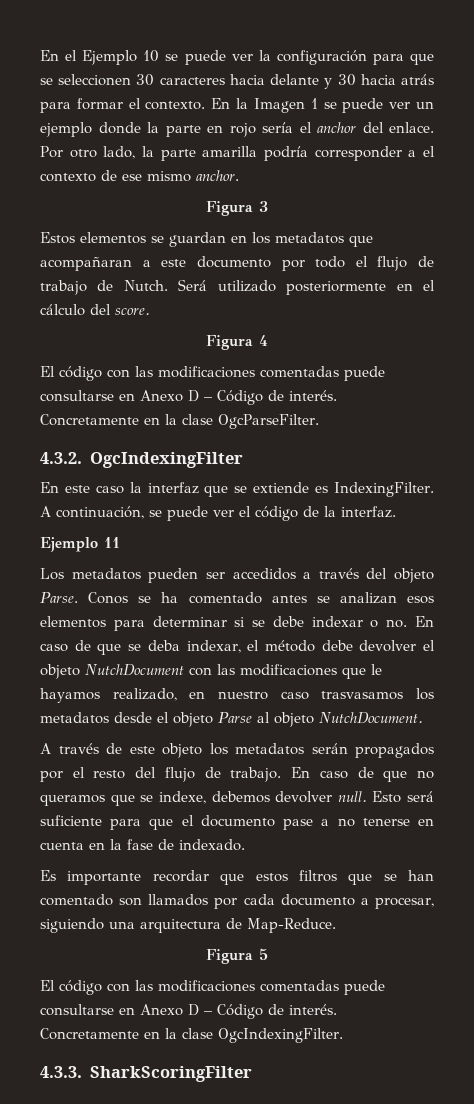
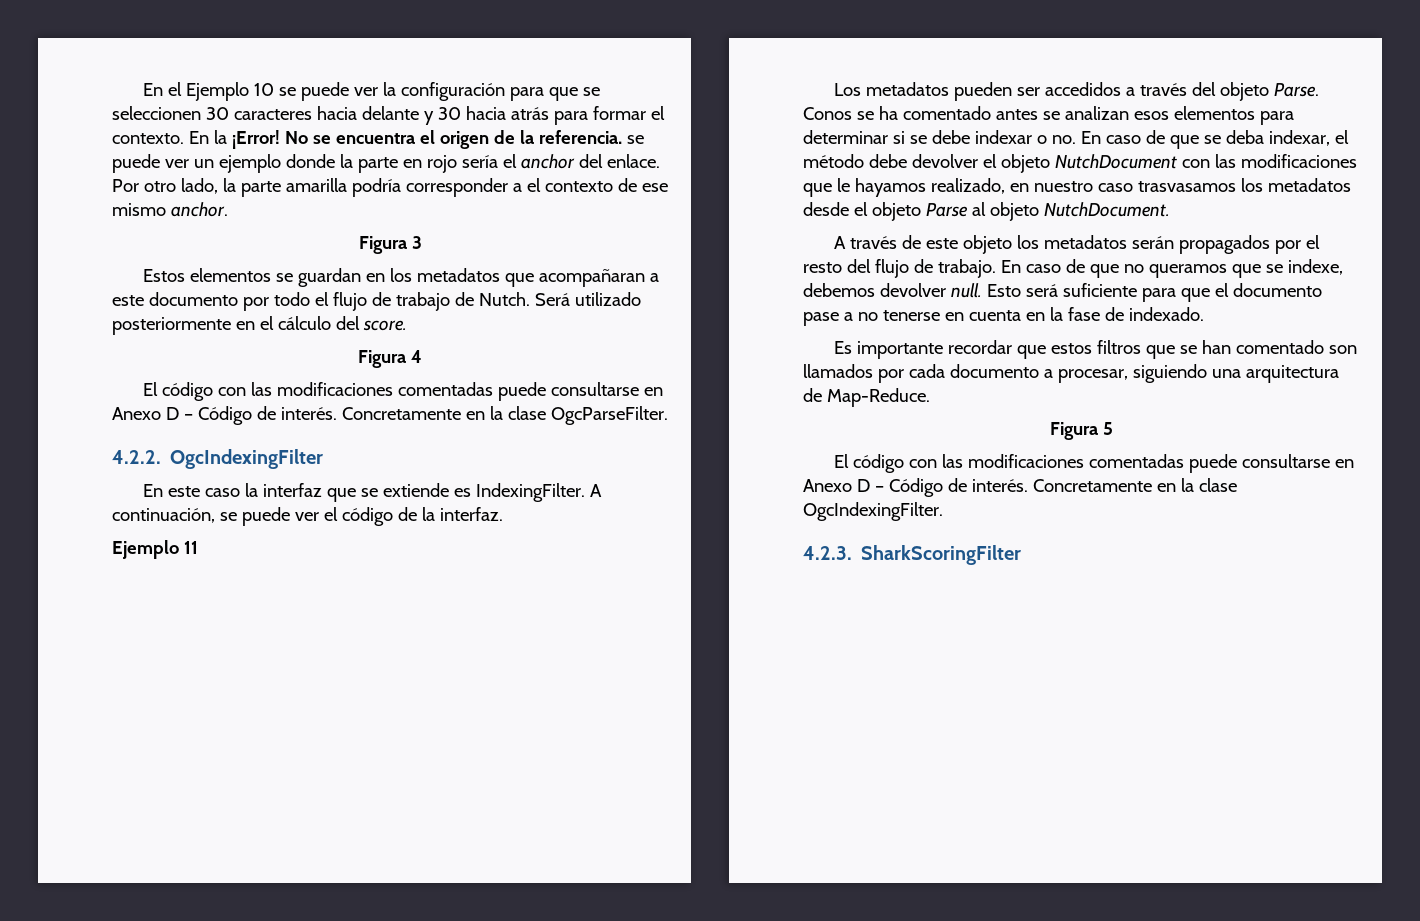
[253,98,318,113] Imagen 1 -> [231,130,622,149] ¡Error! No se encuentra el origen de la referencia.
[40,452,82,464] 4.3.2. -> [112,450,161,464] 4.2.2.
[40,1066,82,1078] 4.3.3. -> [803,546,852,560] 4.2.3.

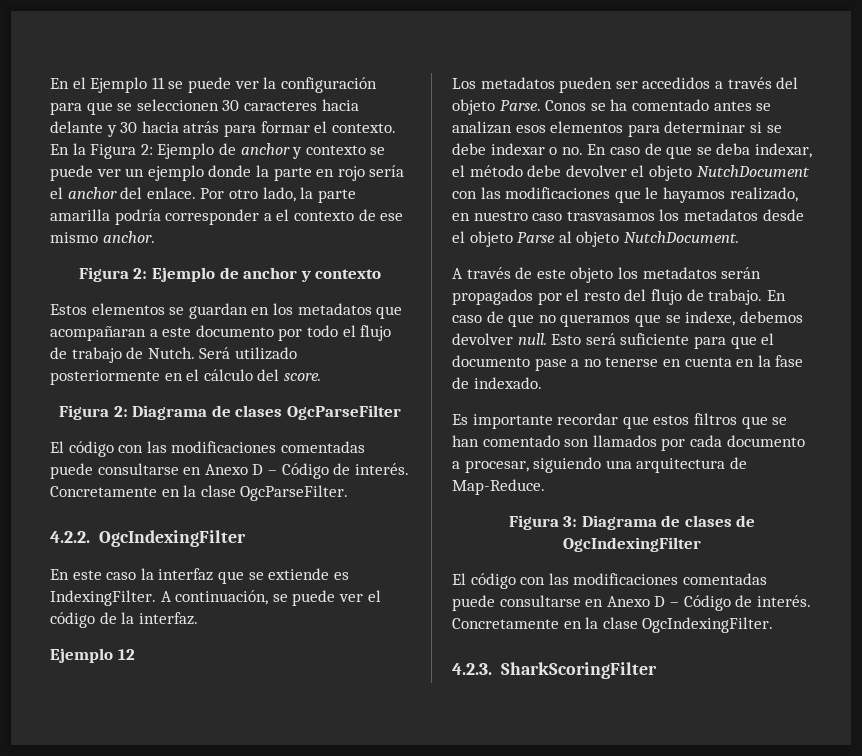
[254,83,275,96] 10 -> [151,77,165,89] 11
[231,130,622,149] ¡Error! No se encuentra el origen de la referencia. -> [90,143,366,159] Figura 2: Ejemplo de anchor y contexto
[411,236,422,249] 3 -> [133,267,382,282] 2: Ejemplo de anchor y contexto
[410,350,422,363] 4 -> [113,405,401,420] 2: Diagrama de clases OgcParseFilter
[183,541,198,554] 11 -> [117,649,135,660] 12
[1102,422,1113,435] 5 -> [563,515,756,530] [563,537,701,552] 3: Diagrama de clases de OgcIndexingFilter

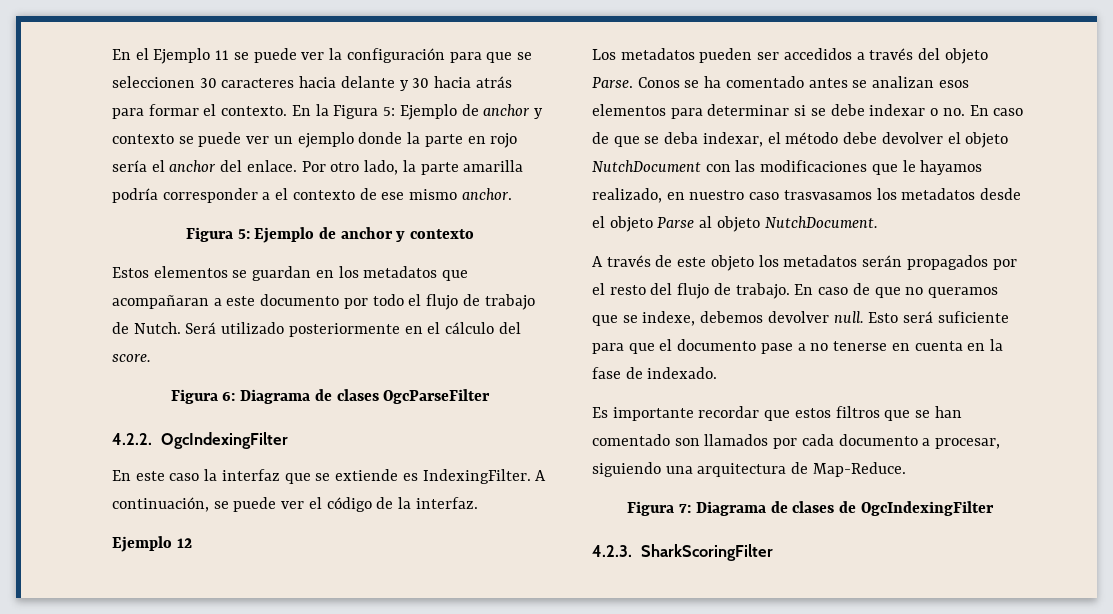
[140,144,153,155] 2: -> [383,107,396,116] 5:
[133,268,148,279] 2: -> [237,229,250,239] 5:
[113,406,128,417] 2: -> [222,392,236,401] 6:
[50,441,365,457] [50,463,409,479] [50,485,349,501] // El código con las modificaciones comentadas puede consultarse en Anexo D – Código de interés. Concretamente en la clase OgcParseFilter. -> (491, 396) none
[563,516,578,527] 3: -> [679,504,692,513] 7:
[452,573,767,589] [452,595,811,611] [452,617,774,633] // El código con las modificaciones comentadas puede consultarse en Anexo D – Código de interés. Concretamente en la clase OgcIndexingFilter. -> (994, 508) none

